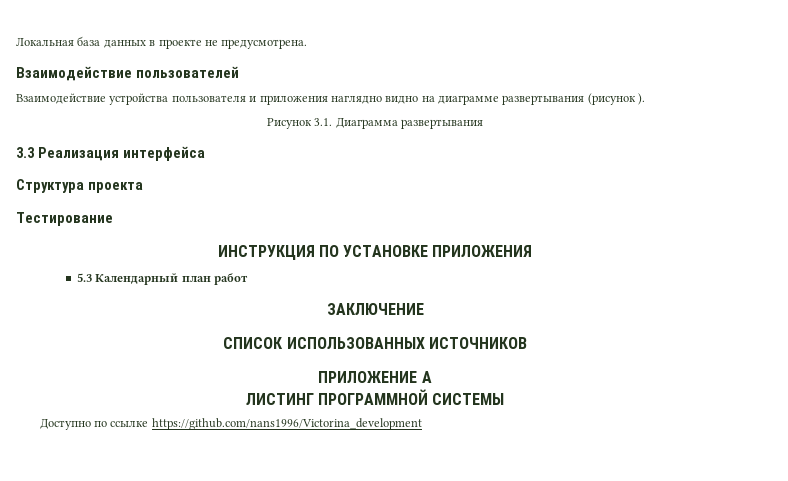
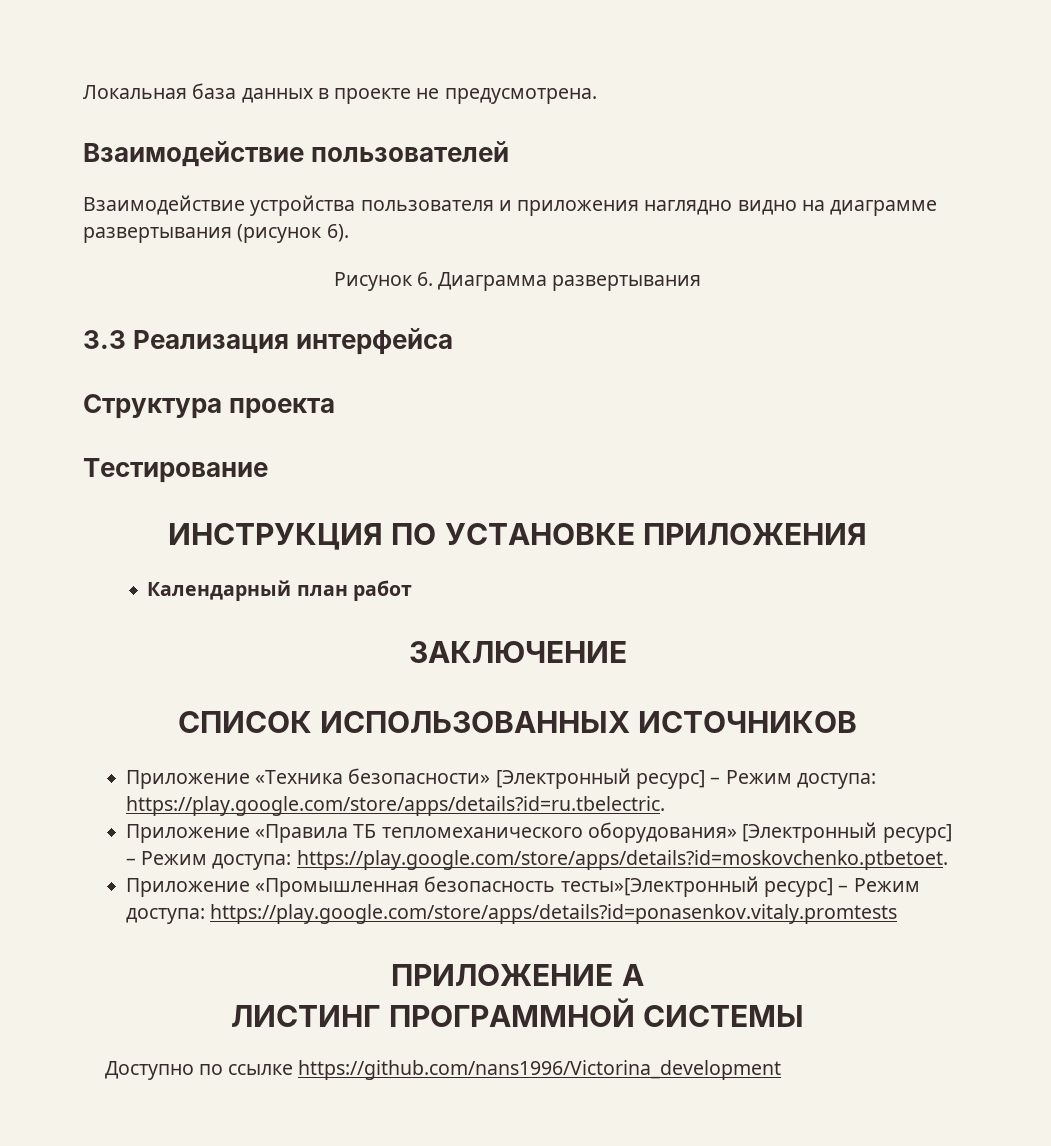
[638,93,646,105] ). -> [326,224,349,242] 6).
[314,118,333,126] 3.1. -> [416,272,433,286] 6.
[76,273,92,282] 5.3 -> (867, 534) none
(527, 343) none -> [125,768,876,789] [125,796,665,816] [125,822,952,843] [125,850,948,870] [125,876,920,897] [125,904,898,924] // Приложение «Техника безопасности» [Электронный ресурс] – Режим доступа: https://play.google.com/store/apps/details?id=ru.tbelectric. // Приложение «Правила ТБ тепломеханического оборудования» [Электронный ресурс] – Режим доступа: https://play.google.com/store/apps/details?id=moskovchenko.ptbetoet. // Приложение «Промышленная безопасность тесты»[Электронный ресурс] – Режим доступа: https://play.google.com/store/apps/details?id=ponasenkov.vitaly.promtests

